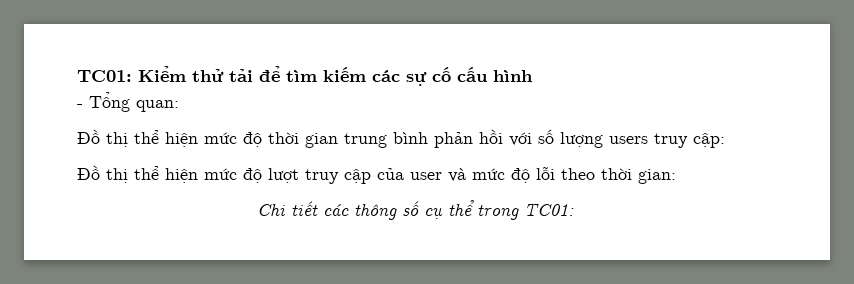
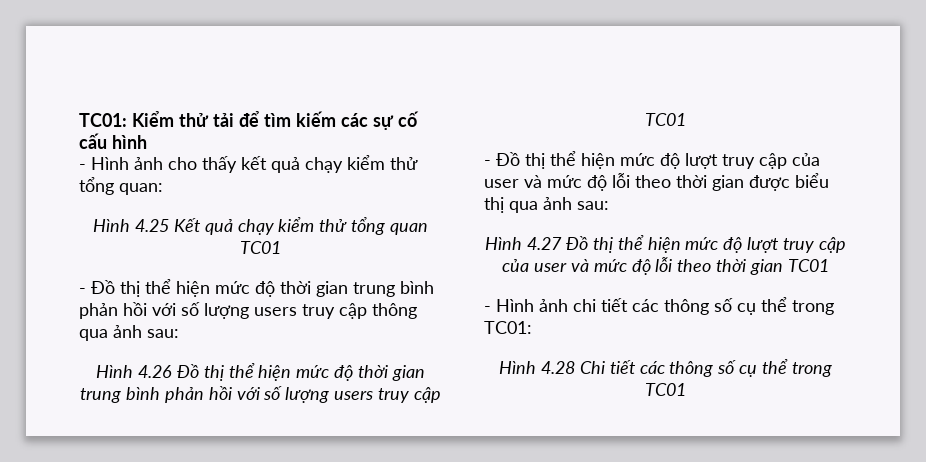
[89,92,179,112] Tổng quan: // -> [91,155,418,173] [79,177,163,195] [93,217,428,235] [240,241,281,254] [79,288,86,294] Hình ảnh cho thấy kết quả chạy kiểm thử tổng quan: // Hình 4.25 Kết quả chạy kiểm thử tổng quan TC01 // -
[693,132,725,148] cập: // -> [339,303,417,319] [79,325,179,341] [96,363,425,381] [80,386,441,403] [645,113,686,126] [484,160,491,166] cập thông qua ảnh sau: // Hình 4.26 Đồ thị thể hiện mức độ thời gian trung bình phản hồi với số lượng users truy cập TC01 // -
[638,169,676,184] gian: // -> [712,173,829,191] [484,197,609,213] [485,235,846,253] [502,257,829,275] [484,297,834,315] [484,321,532,334] [499,361,575,374] gian được biểu thị qua ảnh sau: // Hình 4.27 Đồ thị thể hiện mức độ lượt truy cập của user và mức độ lỗi theo thời gian TC01 // - Hình ảnh chi tiết các thông số cụ thể trong TC01: // Hình 4.28
[523,203,574,216] TC01: -> [645,383,686,396] TC01

